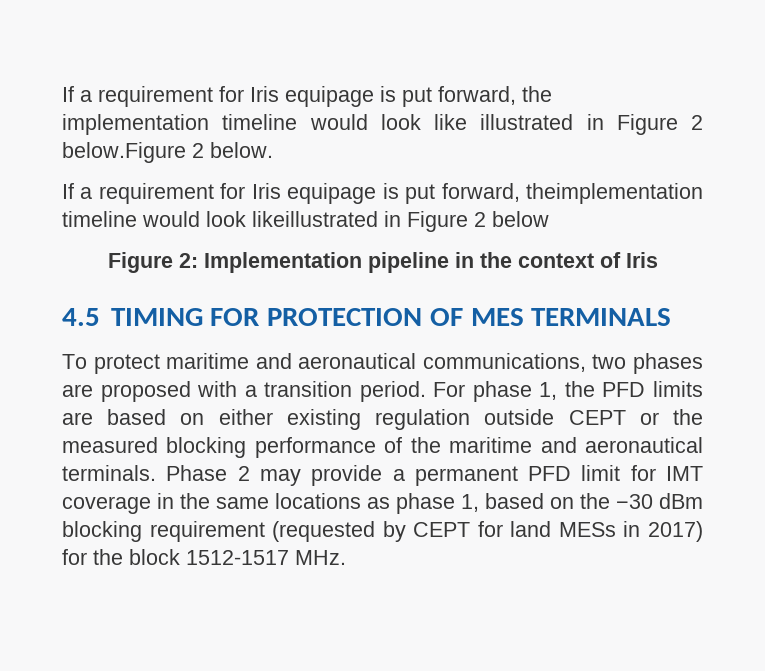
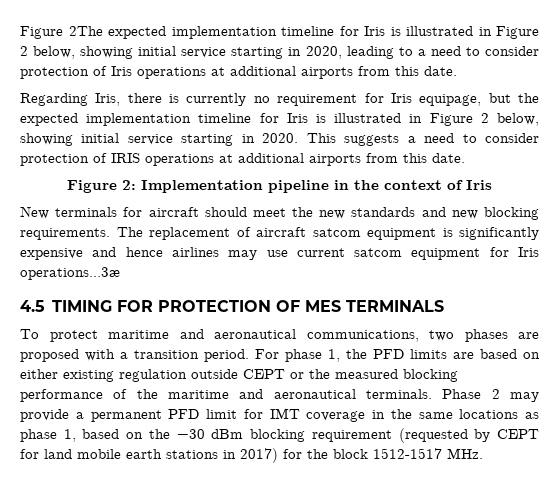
[62,86,552,107] [62,114,703,135] [62,142,273,163] [62,183,704,204] [62,211,549,232] If a requirement for Iris equipage is put forward, the implementation timeline would look like illustrated in Figure 2 below.Figure 2 below. // If a requirement for Iris equipage is put forward, theimplementation timeline would look likeillustrated in Figure 2 below -> [20,26,539,39] [20,46,540,59] [20,66,457,79] [20,93,539,106] [20,113,539,126] [20,133,539,146] [20,153,465,166] Figure 2The expected implementation timeline for Iris is illustrated in Figure 2 below, showing initial service starting in 2020, leading to a need to consider protection of Iris operations at additional airports from this date. // Regarding Iris, there is currently no requirement for Iris equipage, but the expected implementation timeline for Iris is illustrated in Figure 2 below, showing initial service starting in 2020. This suggests a need to consider protection of IRIS operations at additional airports from this date.
(658, 260) none -> [20,206,539,220] [20,227,539,240] [20,247,539,260] [20,267,120,280] // New terminals for aircraft should meet the new standards and new blocking requirements. The replacement of aircraft satcom equipment is significantly expensive and hence airlines may use current satcom equipment for Iris operations...3æ
[558,522,616,537] MESs -> [77,449,218,459] mobile earth stations

